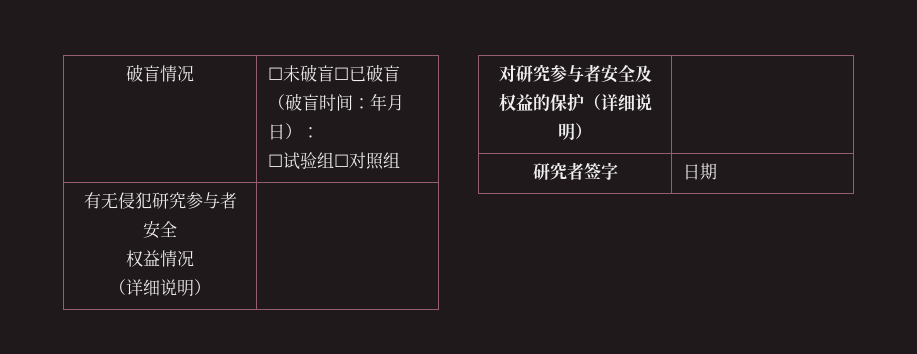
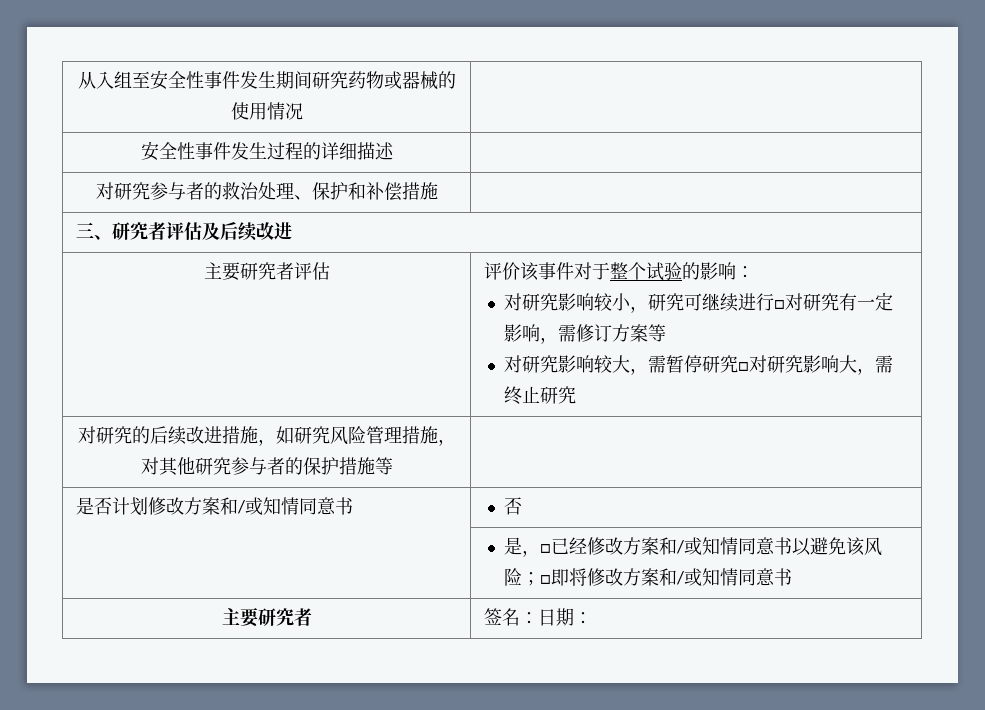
[126,64,194,82] [268,64,401,82] [268,93,405,111] [268,123,320,140] [268,152,401,170] [83,192,237,209] [143,221,177,239] [126,250,194,267] [109,279,211,297] [498,64,652,83] [498,93,652,112] [558,123,592,140] [532,162,618,180] [683,163,718,180] 破盲情况 | ☐未破盲☐已破盲（破盲时间：年月日）： // ☐试验组☐对照组 // 有无侵犯研究参与者安全 // 权益情况 // （详细说明） | // 对研究参与者安全及权益的保护（详细说明） | // 研究者签字 | 日期 -> [77,70,456,90] [230,102,303,120] [140,141,394,161] [95,182,438,201] [76,222,293,241] [203,262,330,281] [484,262,755,281] [503,292,893,313] [503,324,666,344] [503,355,893,375] [503,386,576,405] [77,426,456,446] [140,457,393,476] [76,497,354,516] [503,497,522,515] [503,537,882,557] [503,568,792,586] [221,608,312,627] [484,608,593,626] 从入组至安全性事件发生期间研究药物或器械的使用情况 | // 安全性事件发生过程的详细描述 | // 对研究参与者的救治处理、保护和补偿措施 | // 三、研究者评估及后续改进 // 主要研究者评估 | 评价该事件对于整个试验的影响： // 对研究影响较小，研究可继续进行□对研究有一定影响，需修订方案等 // 对研究影响较大，需暂停研究□对研究影响大，需终止研究 // 对研究的后续改进措施，如研究风险管理措施，对其他研究参与者的保护措施等 | // 是否计划修改方案和/或知情同意书 | 否 // | 是，□已经修改方案和/或知情同意书以避免该风险；□即将修改方案和/或知情同意书 // 主要研究者 | 签名：日期：

